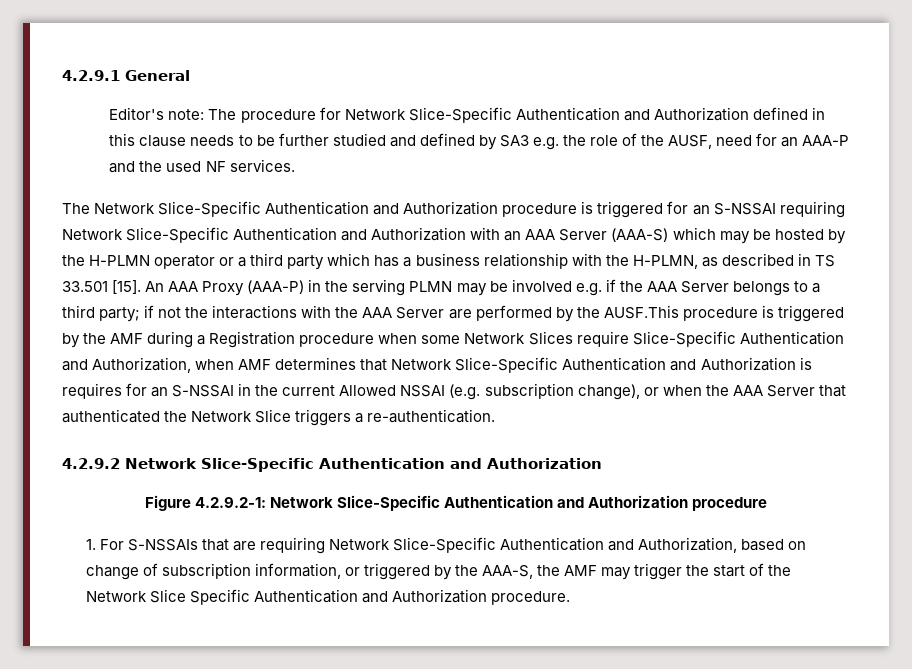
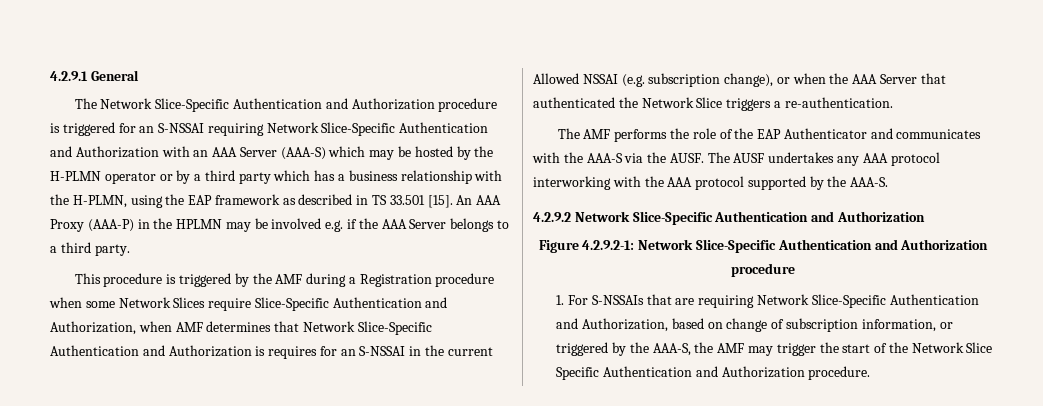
[109,107,825,123] [109,133,850,150] [109,159,295,173] // Editor's note: The procedure for Network Slice-Specific Authentication and Authorization defined in this clause needs to be further studied and defined by SA3 e.g. the role of the AUSF, need for an AAA-P and the used NF services. -> (139, 75) none
(235, 261) none -> [176,170,191,184] by
(698, 262) none -> [130,194,280,208] using the EAP framework
[352,279,453,296] serving PLMN -> [176,219,223,229] HPLMN
[99,305,679,322] party; if not the interactions with the AAA Server are performed by the AUSF.This -> [94,244,130,256] [74,273,101,284] party. // This
(496, 416) none -> [557,128,982,142] [532,152,940,166] [533,176,889,190] // The AMF performs the role of the EAP Authenticator and communicates with the AAA-S via the AUSF. The AUSF undertakes any AAA protocol interworking with the AAA protocol supported by the AAA-S.

